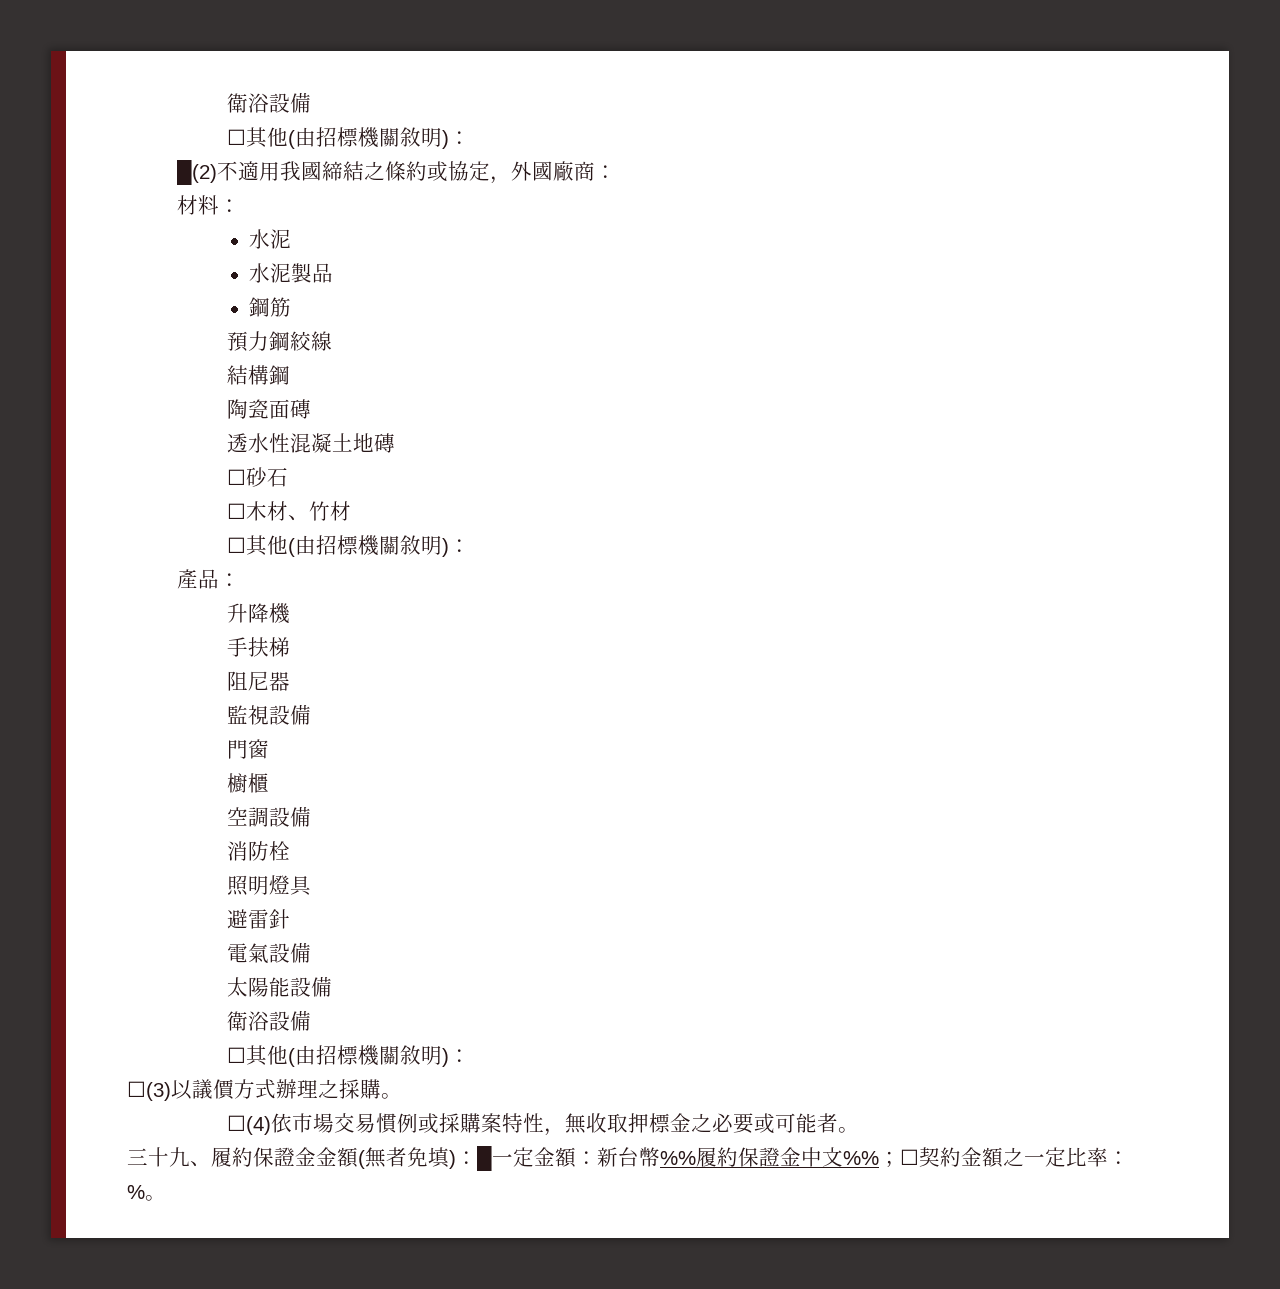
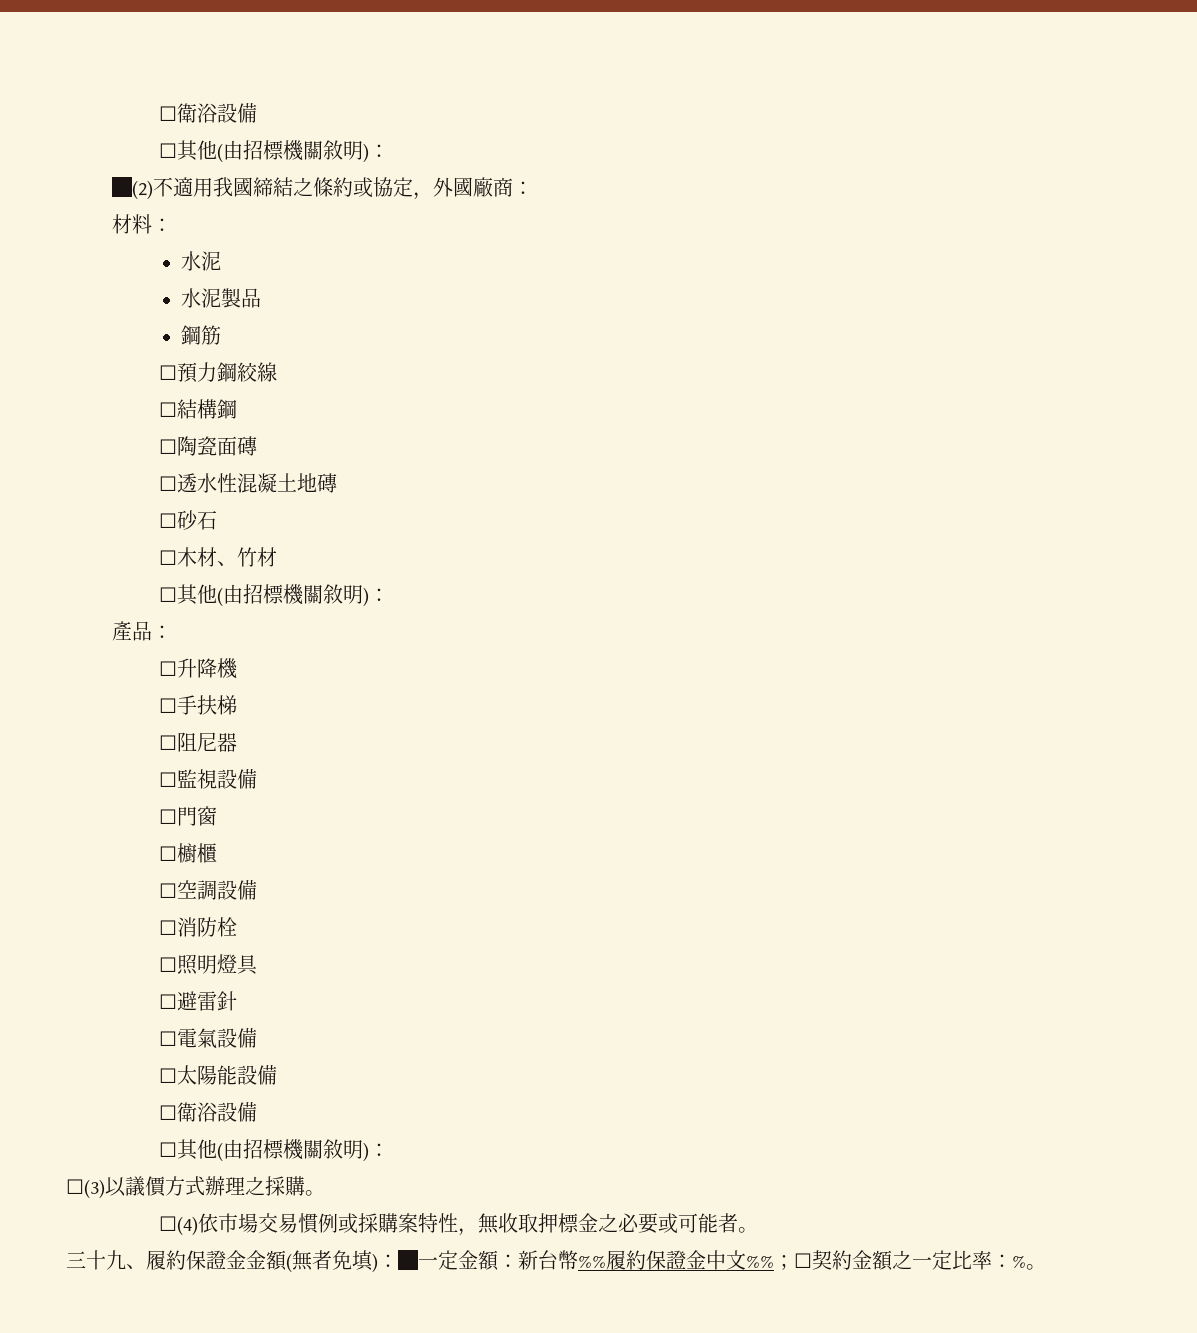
(226, 103) none -> [158,106,177,121] ☐
(292, 307) none -> [158,365,177,380] ☐
(332, 341) none -> [158,402,177,417] ☐
(290, 375) none -> [158,439,177,454] ☐
(311, 409) none -> [158,476,177,491] ☐
(240, 580) none -> [158,661,177,676] ☐
(290, 613) none -> [158,698,177,713] ☐
(290, 647) none -> [158,735,177,750] ☐
(290, 681) none -> [158,772,177,787] ☐
(311, 714) none -> [158,809,177,824] ☐
(269, 749) none -> [158,846,177,861] ☐
(269, 783) none -> [158,883,177,898] ☐
(311, 816) none -> [158,920,177,935] ☐
(290, 851) none -> [158,957,177,972] ☐
(312, 886) none -> [158,994,177,1009] ☐
(290, 919) none -> [158,1031,177,1046] ☐
(311, 952) none -> [158,1068,177,1083] ☐
(332, 986) none -> [158,1105,177,1120] ☐

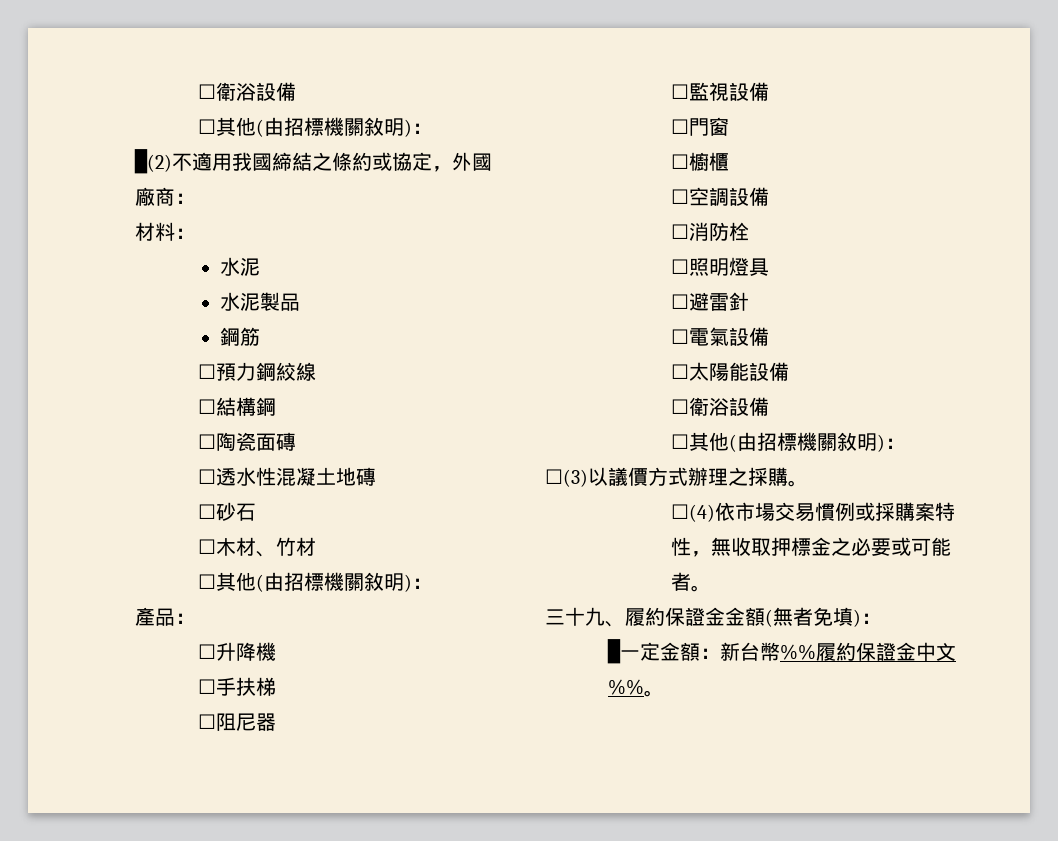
(398, 1261) none -> (881, 618) //
[774,1250,1026,1271] ；☐契約金額之一定比率：% -> (645, 687) none

